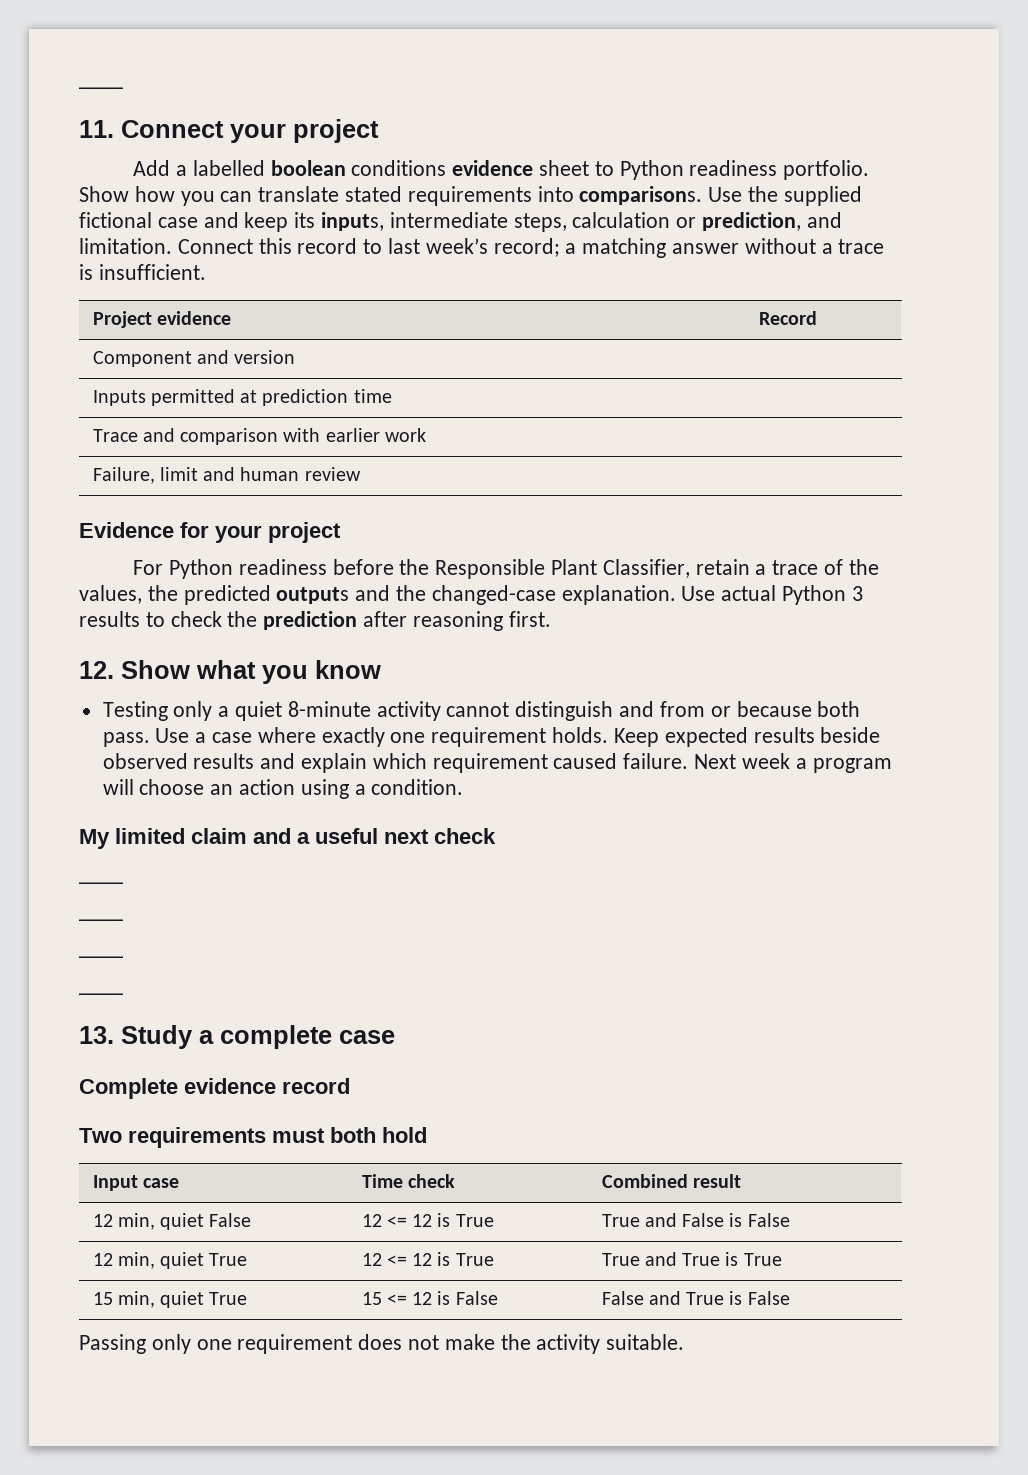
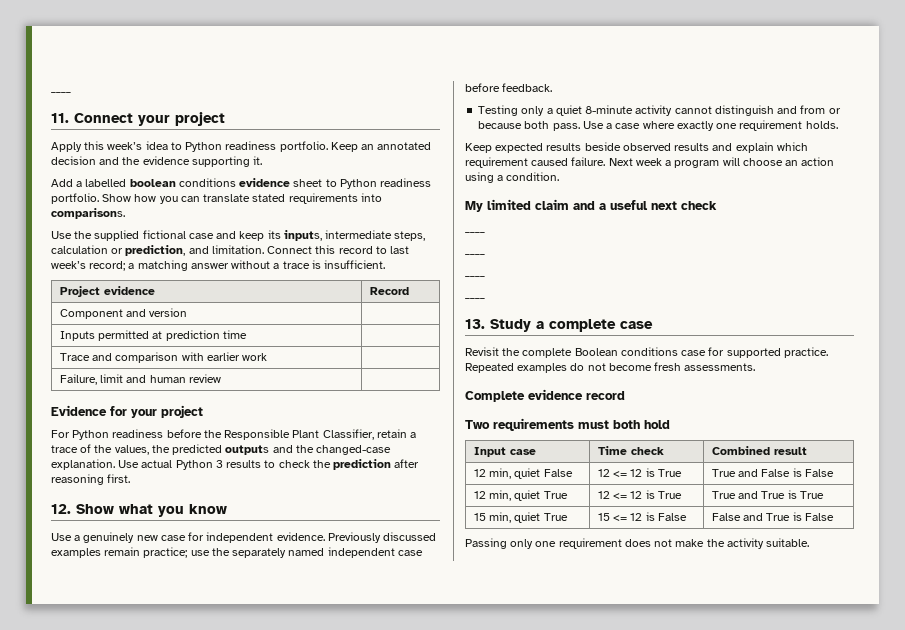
(379, 131) none -> [51,141,432,152] [51,156,263,167] // Apply this week’s idea to Python readiness portfolio. Keep an annotated decision and the evidence supporting it.
(703, 195) none -> (125, 213) //
(381, 669) none -> [51,532,437,543] [51,547,423,558] [465,83,553,92] // Use a genuinely new case for independent evidence. Previously discussed examples remain practice; use the separately named independent case before feedback.
(609, 735) none -> (838, 125) //
(395, 1037) none -> [465,347,828,358] [465,362,756,373] // Revisit the complete Boolean conditions case for supported practice. Repeated examples do not become fresh assessments.

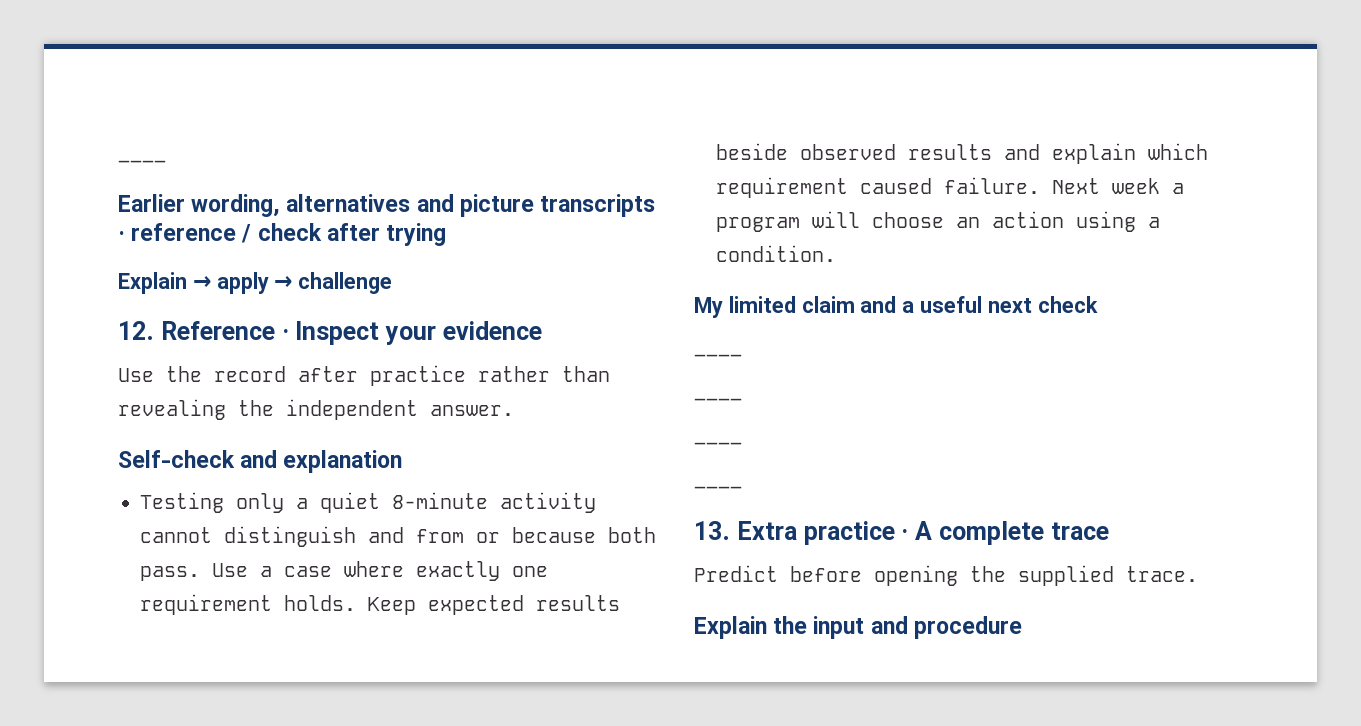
[51,92,71,93] [51,112,225,126] [51,141,432,152] [51,156,263,167] [51,178,432,189] [51,193,382,204] [51,208,125,219] [51,230,426,241] [51,245,410,256] [51,260,386,271] [59,286,155,297] [369,287,409,295] [59,308,188,319] [59,330,247,341] [59,352,268,363] [59,374,221,385] [51,405,203,418] [51,429,417,440] [51,444,392,455] [51,459,420,470] [51,474,131,485] [51,504,227,517] [51,532,437,543] [51,547,423,558] [465,83,553,92] ____ // 11. Connect your project // Apply this week’s idea to Python readiness portfolio. Keep an annotated decision and the evidence supporting it. // Add a labelled boolean conditions evidence sheet to Python readiness portfolio. Show how you can translate stated requirements into comparisons. // Use the supplied fictional case and keep its inputs, intermediate steps, calculation or prediction, and limitation. Connect this record to last week’s record; a matching answer without a trace is insufficient. // Project evidence | Record // Component and version | // Inputs permitted at prediction time | // Trace and comparison with earlier work | // Failure, limit and human review | // Evidence for your project // For Python readiness before the Responsible Plant Classifier, retain a trace of the values, the predicted outputs and the changed-case explanation. Use actual Python 3 results to check the prediction after reasoning first. // 12. Show what you know // Use a genuinely new case for independent evidence. Previously discussed examples remain practice; use the separately named independent case before feedback. -> [118,160,166,163] [118,194,656,217] [118,223,447,246] [118,272,393,294] [118,321,542,345] [118,365,610,386] [118,399,514,420] [118,450,403,473] ____ // Earlier wording, alternatives and picture transcripts · reference / check after trying // Explain → apply → challenge // 12. Reference · Inspect your evidence // Use the record after practice rather than revealing the independent answer. // Self-check and explanation
(838, 125) // -> (356, 603) none
[490,319,653,332] [465,347,828,358] [465,362,756,373] [465,389,625,402] [465,418,670,431] [473,447,536,457] [597,446,664,455] [711,446,807,455] [473,468,573,479] [597,468,682,477] [711,468,834,477] [473,490,568,501] [597,490,682,499] [711,490,824,499] [473,512,568,523] [597,512,687,521] [711,512,834,521] [465,538,810,549] Study a complete case // Revisit the complete Boolean conditions case for supported practice. Repeated examples do not become fresh assessments. // Complete evidence record // Two requirements must both hold // Input case | Time check | Combined result // 12 min, quiet False | 12 <= 12 is True | True and False is False // 12 min, quiet True | 12 <= 12 is True | True and True is True // 15 min, quiet True | 15 <= 12 is False | False and True is False // Passing only one requirement does not make the activity suitable. -> [736,521,1109,545] [694,565,1198,586] [694,616,1022,639] Extra practice · A complete trace // Predict before opening the supplied trace. // Explain the input and procedure

